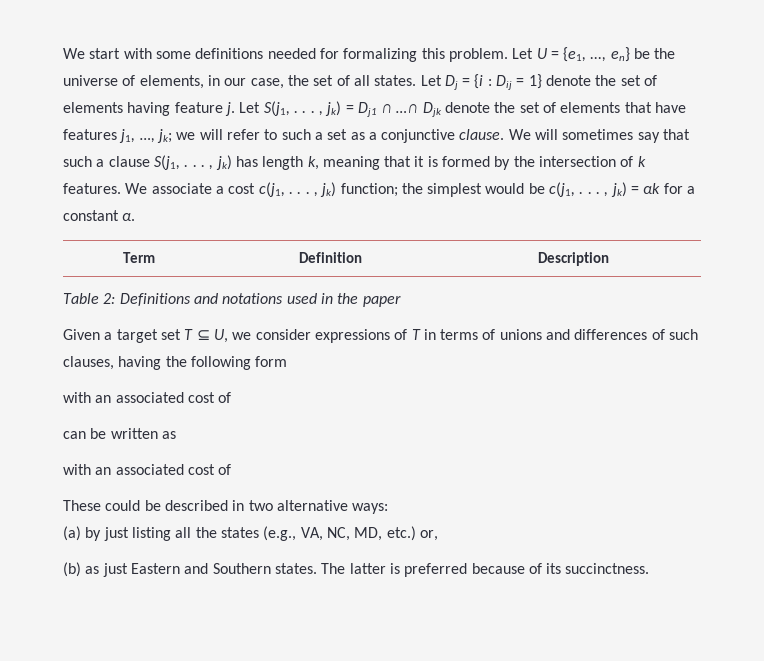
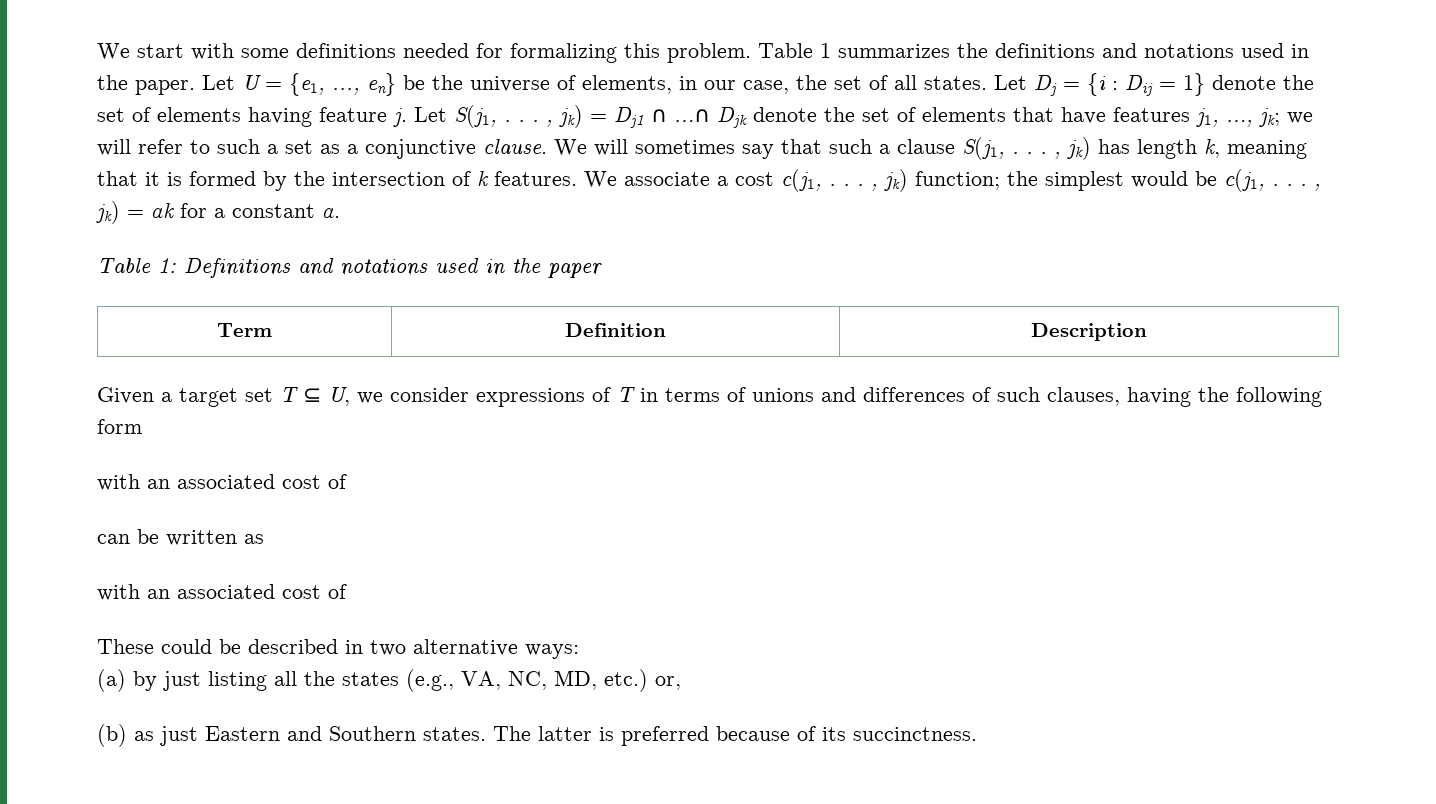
(508, 55) none -> [758,43,1309,58] [97,75,195,95] Table 1 summarizes the definitions and notations used in the paper.
[122,252,155,263] [298,252,362,263] [538,252,609,266] [63,293,116,304] // Term | Definition | Description // Table 2: -> [97,258,176,274] // Table 1:
(401, 301) none -> [217,323,272,337] [565,323,666,337] [1031,323,1147,341] // Term | Definition | Description

